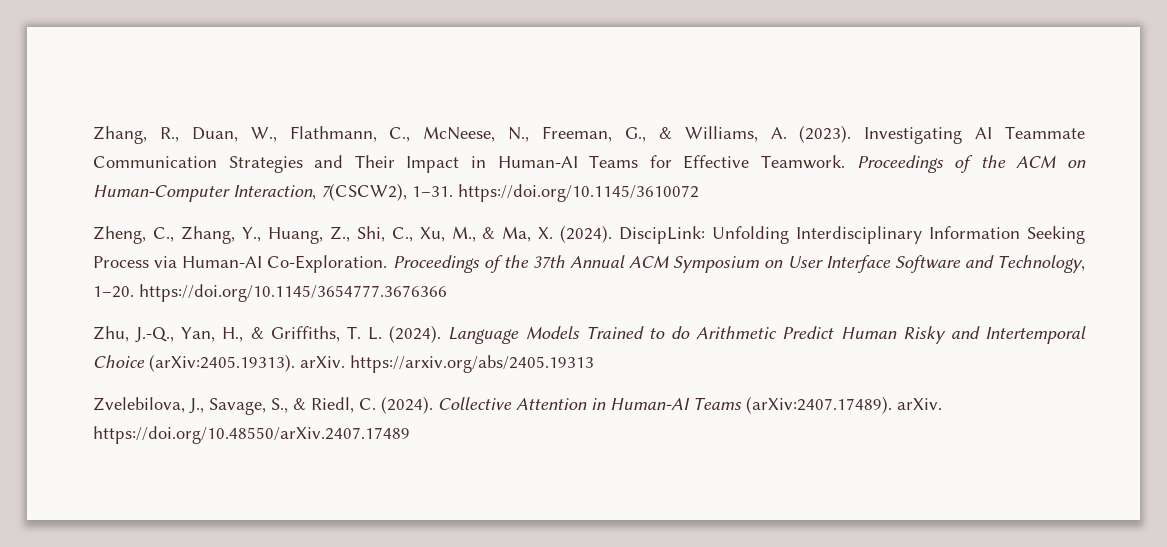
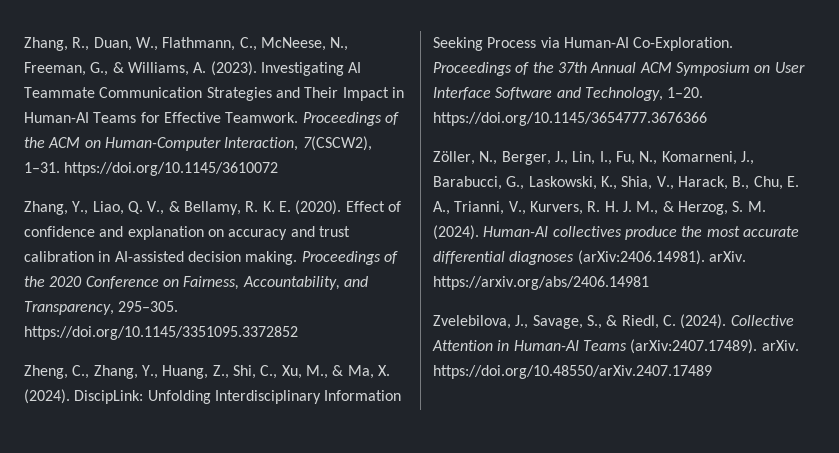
(699, 193) none -> [24,200,401,215] [24,226,350,240] [24,251,398,265] [24,276,368,290] [24,301,179,315] [24,326,298,340] // Zhang, Y., Liao, Q. V., & Bellamy, R. K. E. (2020). Effect of confidence and explanation on accuracy and trust calibration in AI-assisted decision making. Proceedings of the 2020 Conference on Fairness, Accountability, and Transparency, 295–305. https://doi.org/10.1145/3351095.3372852
[93,325,1086,344] [93,354,594,373] Zhu, J.-Q., Yan, H., & Griffiths, T. L. (2024). Language Models Trained to do Arithmetic Predict Human Risky and Intertemporal Choice (arXiv:2405.19313). arXiv. https://arxiv.org/abs/2405.19313 -> [433,151,754,165] [433,176,799,190] [433,201,766,215] [433,225,799,240] [433,250,746,265] [433,276,649,290] Zöller, N., Berger, J., Lin, I., Fu, N., Komarneni, J., Barabucci, G., Laskowski, K., Shia, V., Harack, B., Chu, E. A., Trianni, V., Kurvers, R. H. J. M., & Herzog, S. M. (2024). Human-AI collectives produce the most accurate differential diagnoses (arXiv:2406.14981). arXiv. https://arxiv.org/abs/2406.14981

